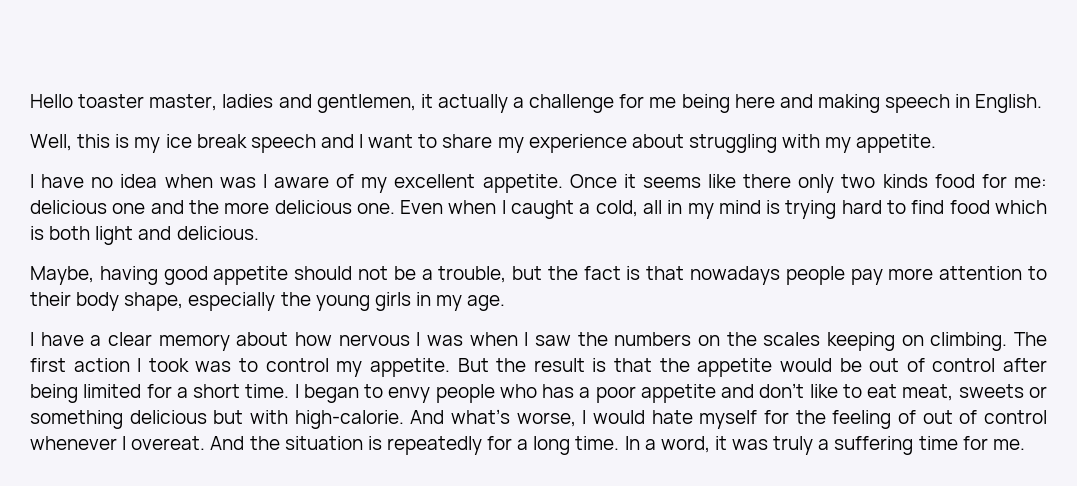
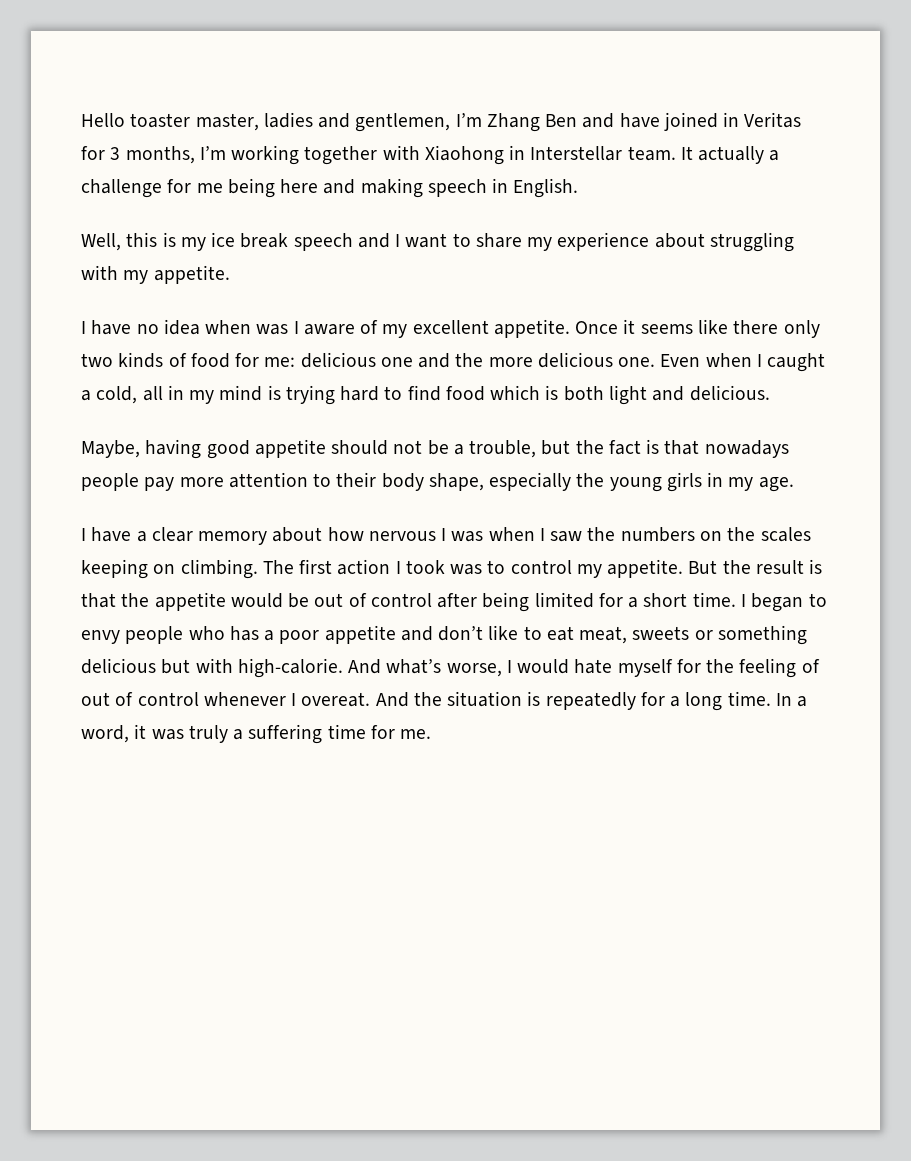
[420,94,433,108] it -> [455,112,802,132] [81,145,693,165] I’m Zhang Ben and have joined in Veritas for 3 months, I’m working together with Xiaohong in Interstellar team. It
(928, 181) none -> [168,353,187,367] of

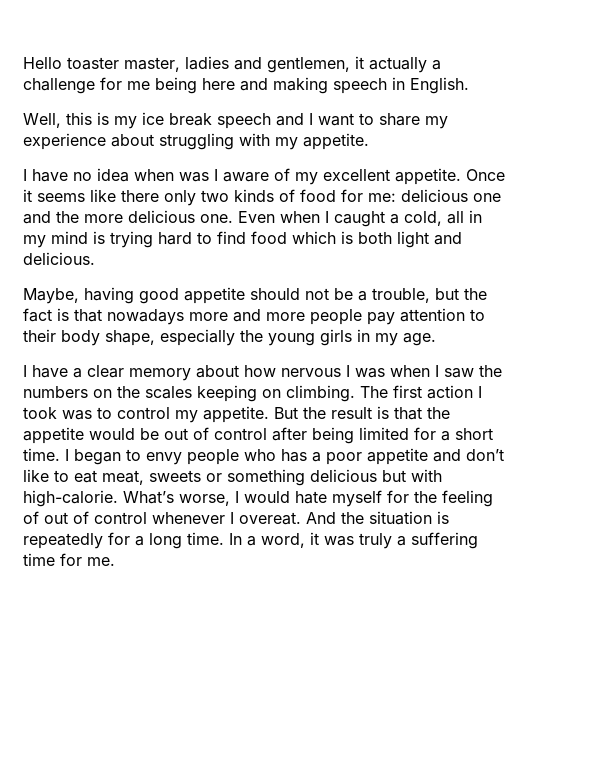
[455,112,802,132] [81,145,693,165] I’m Zhang Ben and have joined in Veritas for 3 months, I’m working together with Xiaohong in Interstellar team. It -> [355,56,364,69] it
(789, 449) none -> [189,309,305,322] more and more
[179,477,224,487] more -> (395, 318) none
[348,659,442,674] And what’s -> [123,491,174,504] What’s

